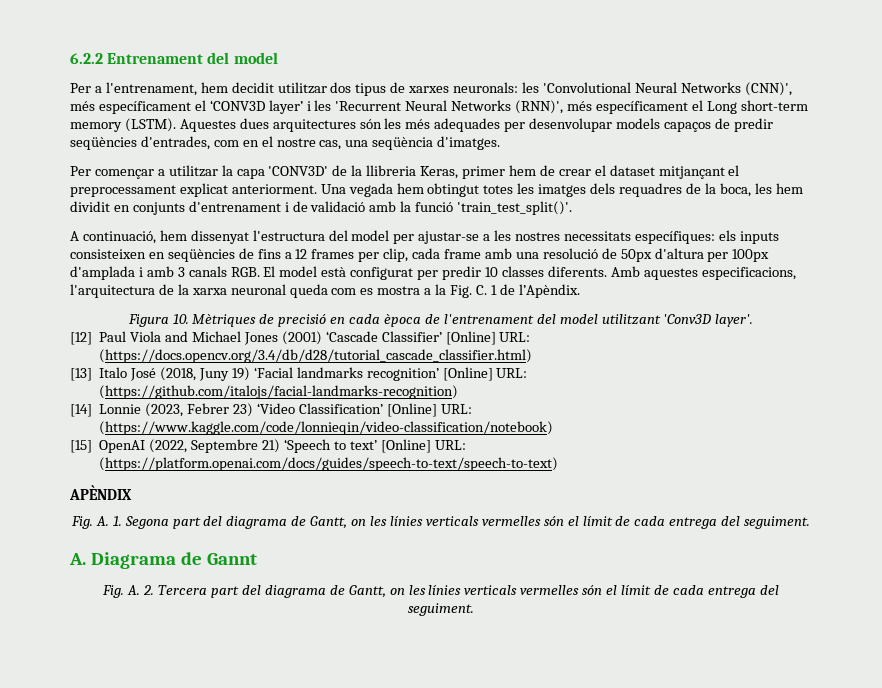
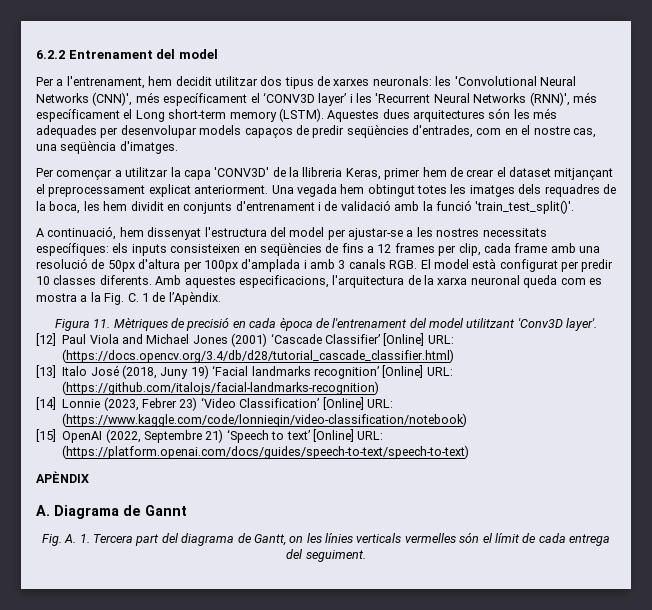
[172,314,189,324] 10. -> [93,319,111,328] 11.
[70,516,811,529] // Fig. A. 1. Segona part del diagrama de Gantt, on les línies verticals vermelles són el límit de cada entrega del seguiment. -> (89, 477) none
[143,585,155,595] 2. -> [79,534,90,543] 1.

